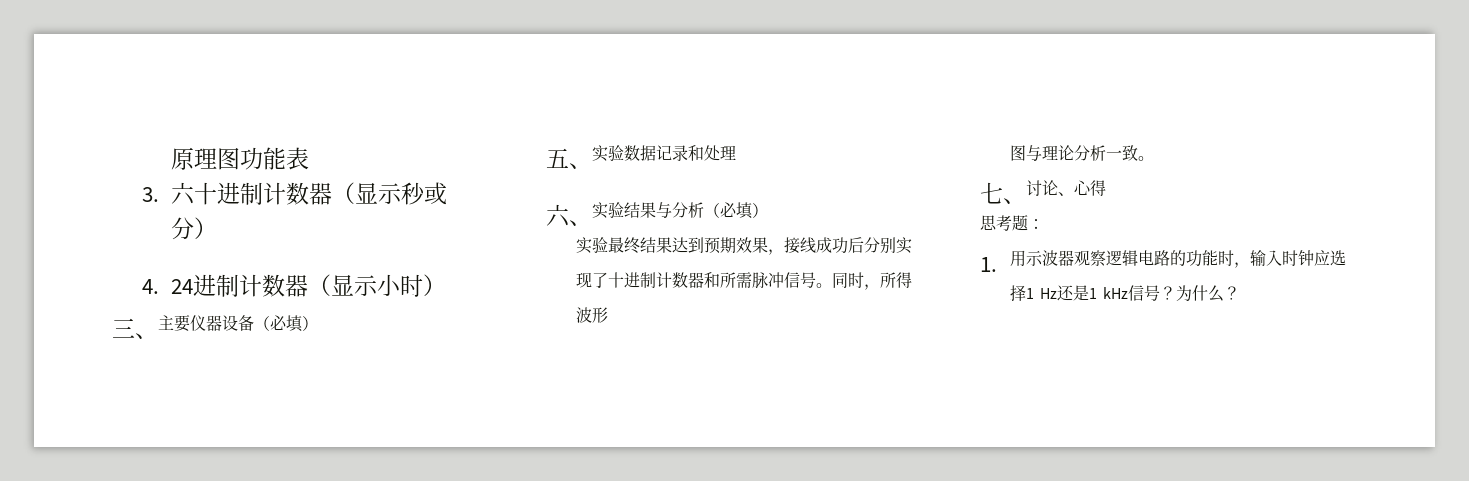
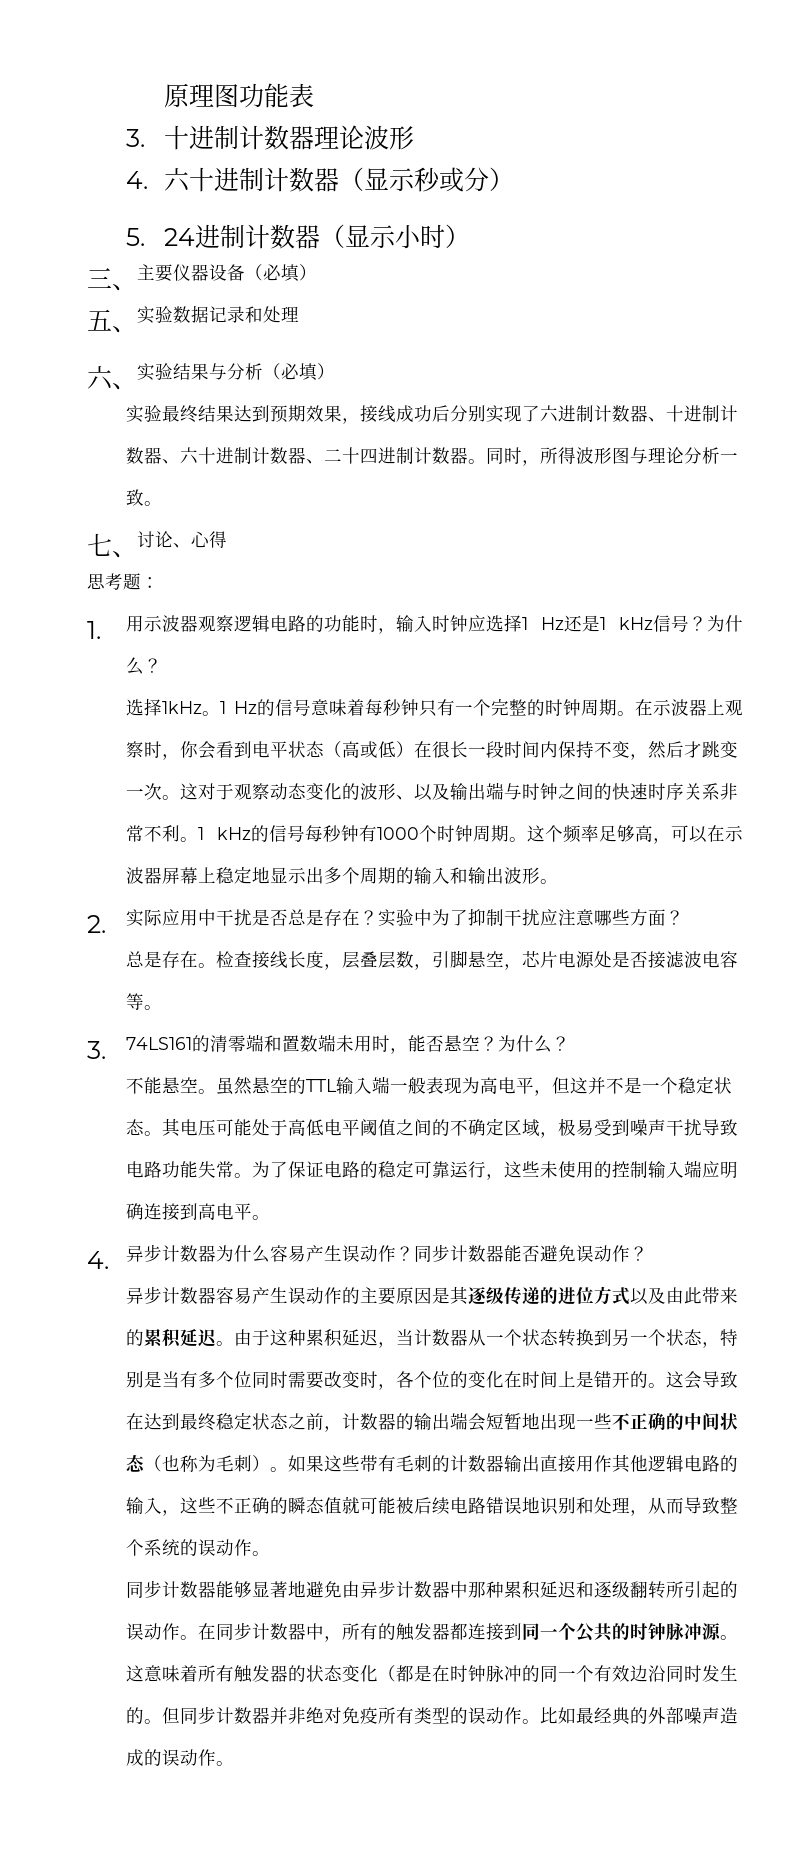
(159, 194) none -> [164,125,415,150] [125,171,148,189] 十进制计数器理论波形 // 4.
[141,279,159,294] 4. -> [125,228,145,246] 5.
[607,272,816,288] 十进制计数器和所需脉冲信号 -> [539,405,738,422] [125,447,468,464] 六进制计数器、十进制计数器、六十进制计数器、二十四进制计数器
(608, 315) // -> (612, 455) none
(1241, 293) none -> [125,698,743,717] [125,741,738,760] [125,782,738,801] [125,825,743,844] [125,866,558,884] [87,908,684,933] [125,950,738,970] [125,993,162,1010] [87,1034,570,1059] [125,1076,732,1096] [125,1118,738,1138] [125,1160,738,1180] [125,1203,270,1221] [87,1244,648,1269] [125,1286,738,1305] [125,1329,738,1348] [125,1371,738,1390] [125,1412,738,1432] [125,1454,738,1473] [125,1496,738,1516] [125,1539,270,1556] [125,1580,738,1599] [125,1622,738,1642] [125,1665,738,1683] [125,1706,738,1725] [125,1749,234,1766] // 选择1kHz。1 Hz的信号意味着每秒钟只有一个完整的时钟周期。在示波器上观察时，你会看到电平状态（高或低）在很长一段时间内保持不变，然后才跳变一次。这对于观察动态变化的波形、以及输出端与时钟之间的快速时序关系非常不利。1 kHz的信号每秒钟有1000个时钟周期。这个频率足够高，可以在示波器屏幕上稳定地显示出多个周期的输入和输出波形。 // 2.实际应用中干扰是否总是存在？实验中为了抑制干扰应注意哪些方面？ // 总是存在。检查接线长度，层叠层数，引脚悬空，芯片电源处是否接滤波电容等。 // 3. 74LS161的清零端和置数端未用时，能否悬空？为什么？ // 不能悬空。虽然悬空的TTL输入端一般表现为高电平，但这并不是一个稳定状态。其电压可能处于高低电平阈值之间的不确定区域，极易受到噪声干扰导致电路功能失常。为了保证电路的稳定可靠运行，这些未使用的控制输入端应明确连接到高电平。 // 4.异步计数器为什么容易产生误动作？同步计数器能否避免误动作？ // 异步计数器容易产生误动作的主要原因是其逐级传递的进位方式以及由此带来的累积延迟。由于这种累积延迟，当计数器从一个状态转换到另一个状态，特别是当有多个位同时需要改变时，各个位的变化在时间上是错开的。这会导致在达到最终稳定状态之前，计数器的输出端会短暂地出现一些不正确的中间状态（也称为毛刺）。如果这些带有毛刺的计数器输出直接用作其他逻辑电路的输入，这些不正确的瞬态值就可能被后续电路错误地识别和处理，从而导致整个系统的误动作。 // 同步计数器能够显著地避免由异步计数器中那种累积延迟和逐级翻转所引起的误动作。在同步计数器中，所有的触发器都连接到同一个公共的时钟脉冲源。这意味着所有触发器的状态变化（都是在时钟脉冲的同一个有效边沿同时发生的。但同步计数器并非绝对免疫所有类型的误动作。比如最经典的外部噪声造成的误动作。

